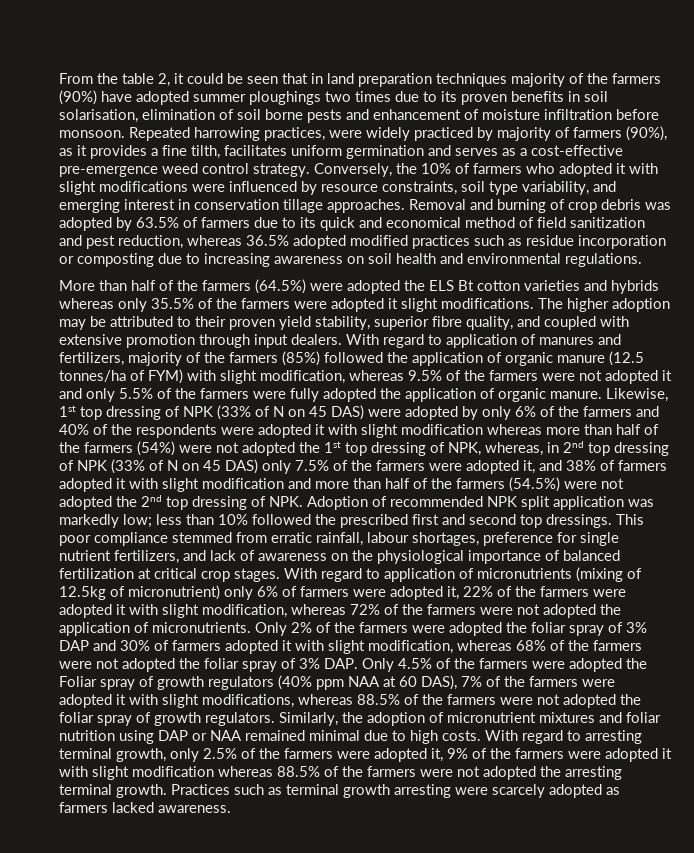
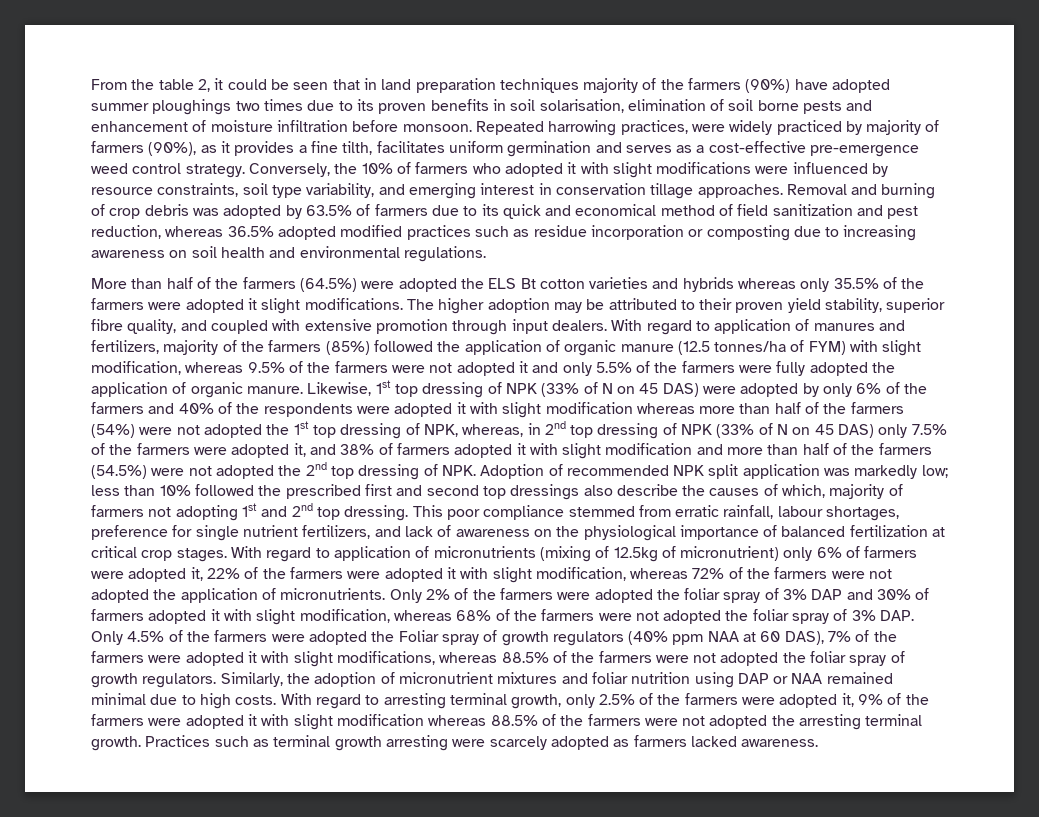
[546,514,612,528] dressings. -> [510,484,903,500] [91,503,409,521] dressings also describe the causes of which, majority of farmers not adopting 1st and 2nd top dressing.

